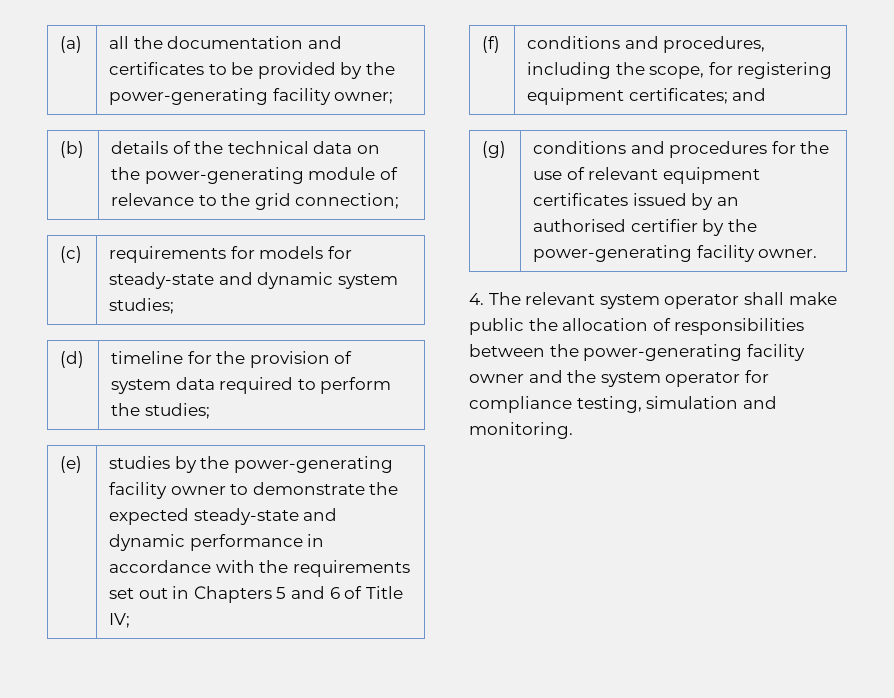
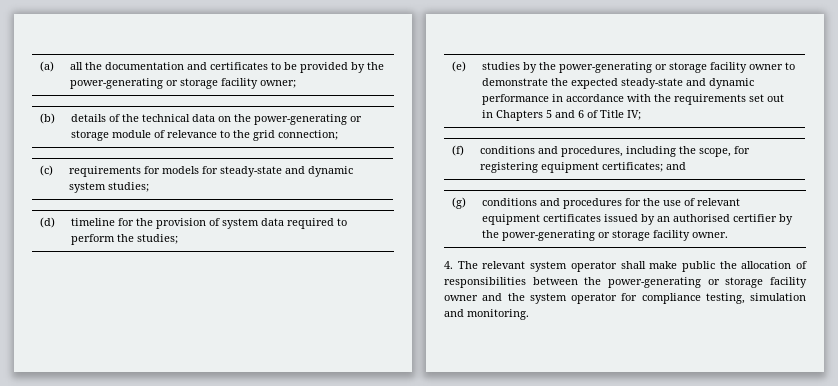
(269, 96) none -> [165,78,218,89] or storage
(304, 175) none -> [349,116,362,122] [70,130,109,141] or storage
(393, 464) none -> [654,62,707,73] or storage
(693, 253) none -> [597,230,650,241] or storage
(743, 352) none -> [707,277,764,288] or storage

